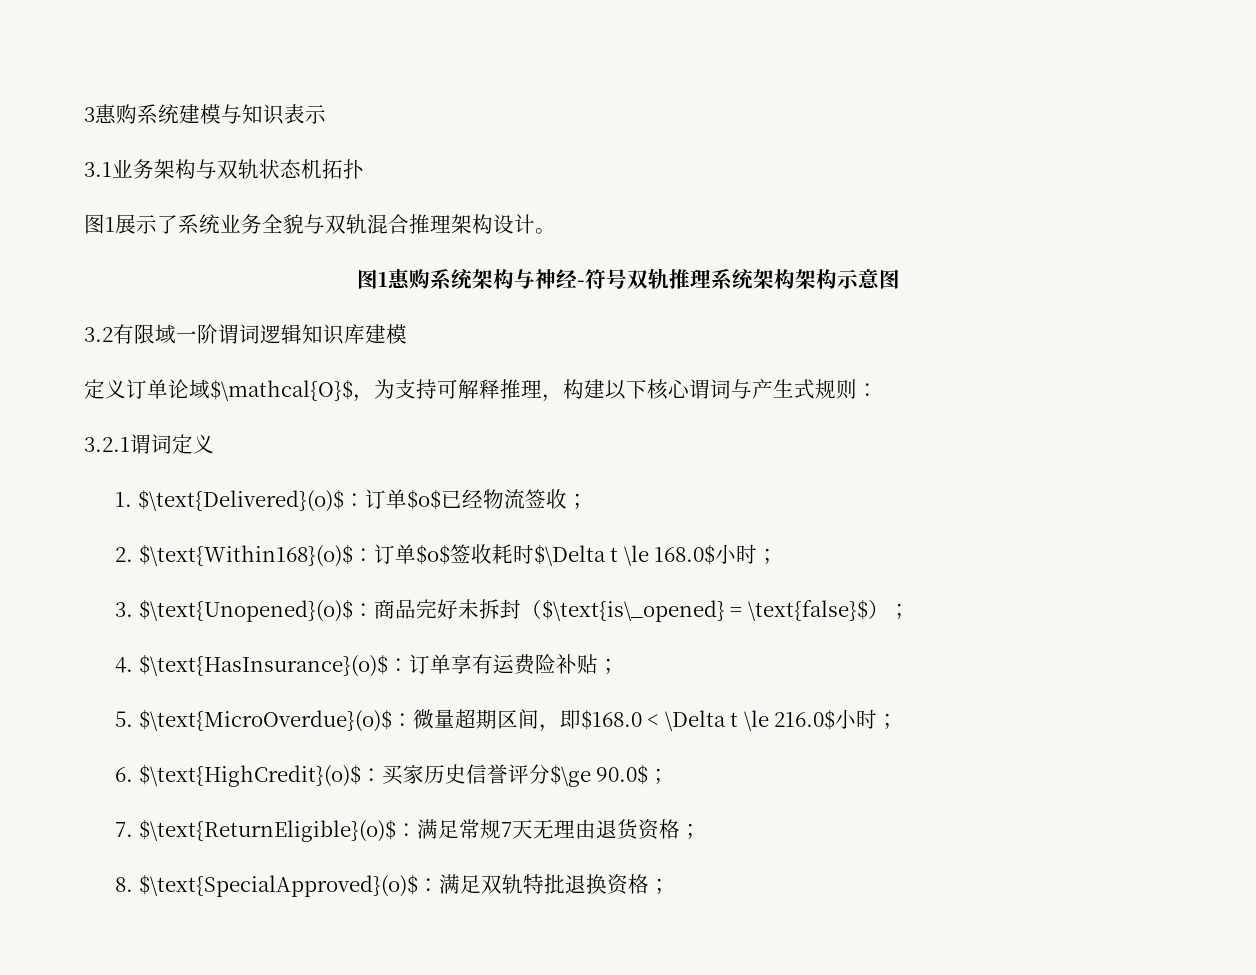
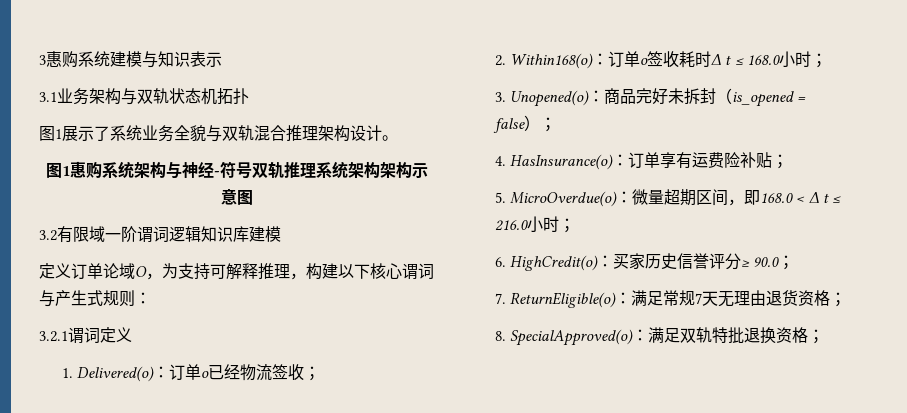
[210,379,353,401] $\mathcal{O}$ -> [135,266,147,277] O
[137,489,441,512] $\text{Delivered}(o)$：订单$o$ -> [77,364,210,382] Delivered(o)：订单o
[138,544,716,567] $\text{Within168}(o)$：订单$o$签收耗时$\Delta t \le 168.0$ -> [510,51,781,69] Within168(o)：订单o签收耗时Δ t ≤ 168.0
[138,599,353,622] $\text{Unopened}(o)$ -> [510,90,590,107] Unopened(o)
[541,599,868,622] $\text{is\_opened} = \text{false}$ -> [732,91,807,107] [492,118,525,133] is_opened = false
[138,654,388,677] $\text{HasInsurance}(o)$ -> [510,154,614,170] HasInsurance(o)
[138,709,392,732] $\text{MicroOverdue}(o)$ -> [510,191,618,207] MicroOverdue(o)
[580,709,836,731] $168.0 < \Delta t \le 216.0$ -> [760,192,842,203] [494,220,528,231] 168.0 < Δ t ≤ 216.0
[138,764,361,787] $\text{HighCredit}(o)$ -> [510,255,599,271] HighCredit(o)
[549,764,649,787] $\ge 90.0$ -> [741,257,780,267] ≥ 90.0
[138,819,396,842] $\text{ReturnEligible}(o)$ -> [510,292,617,308] ReturnEligible(o)
[138,874,418,897] $\text{SpecialApproved}(o)$ -> [510,329,634,346] SpecialApproved(o)

